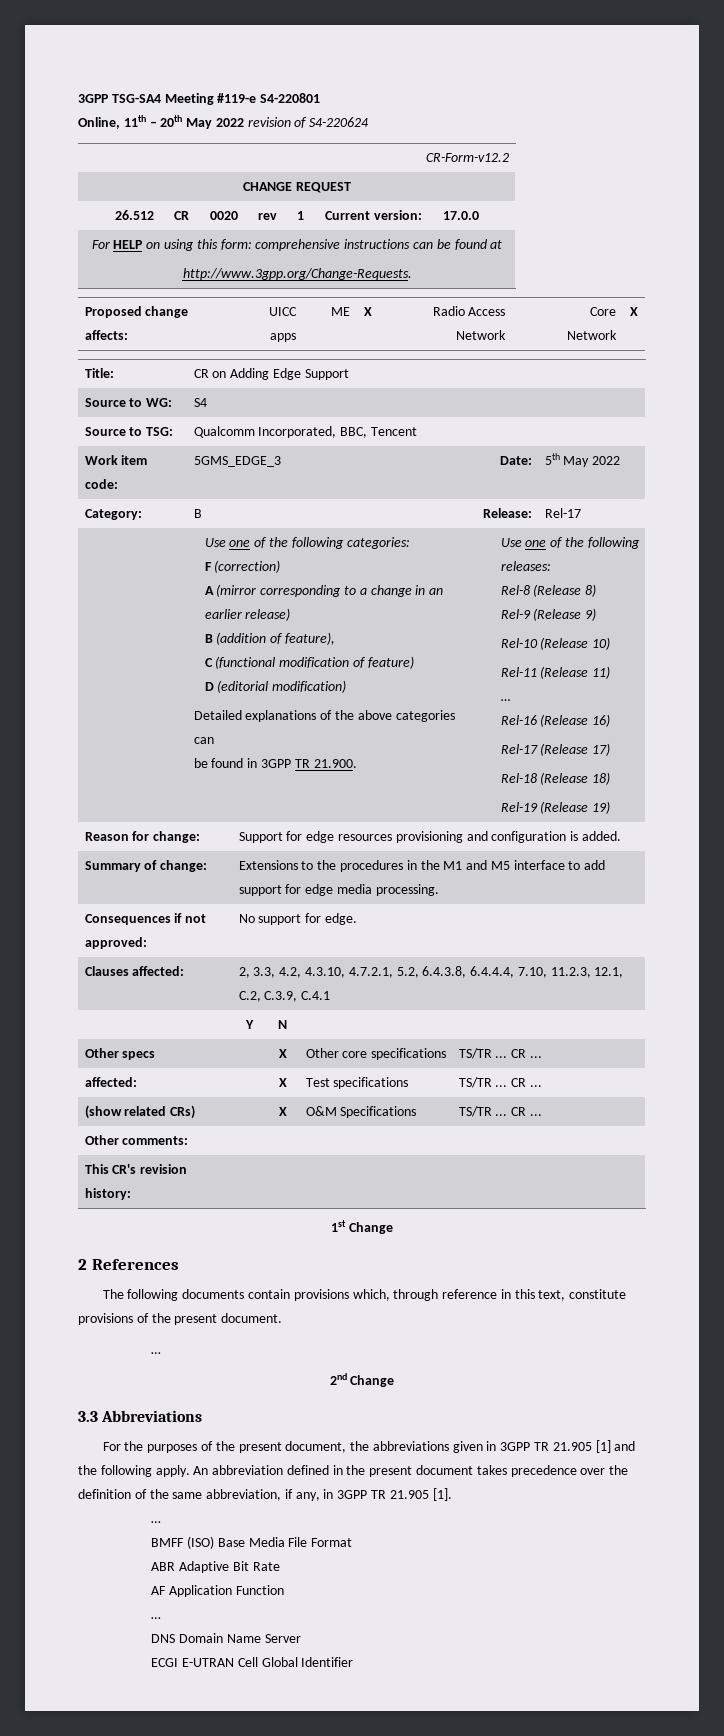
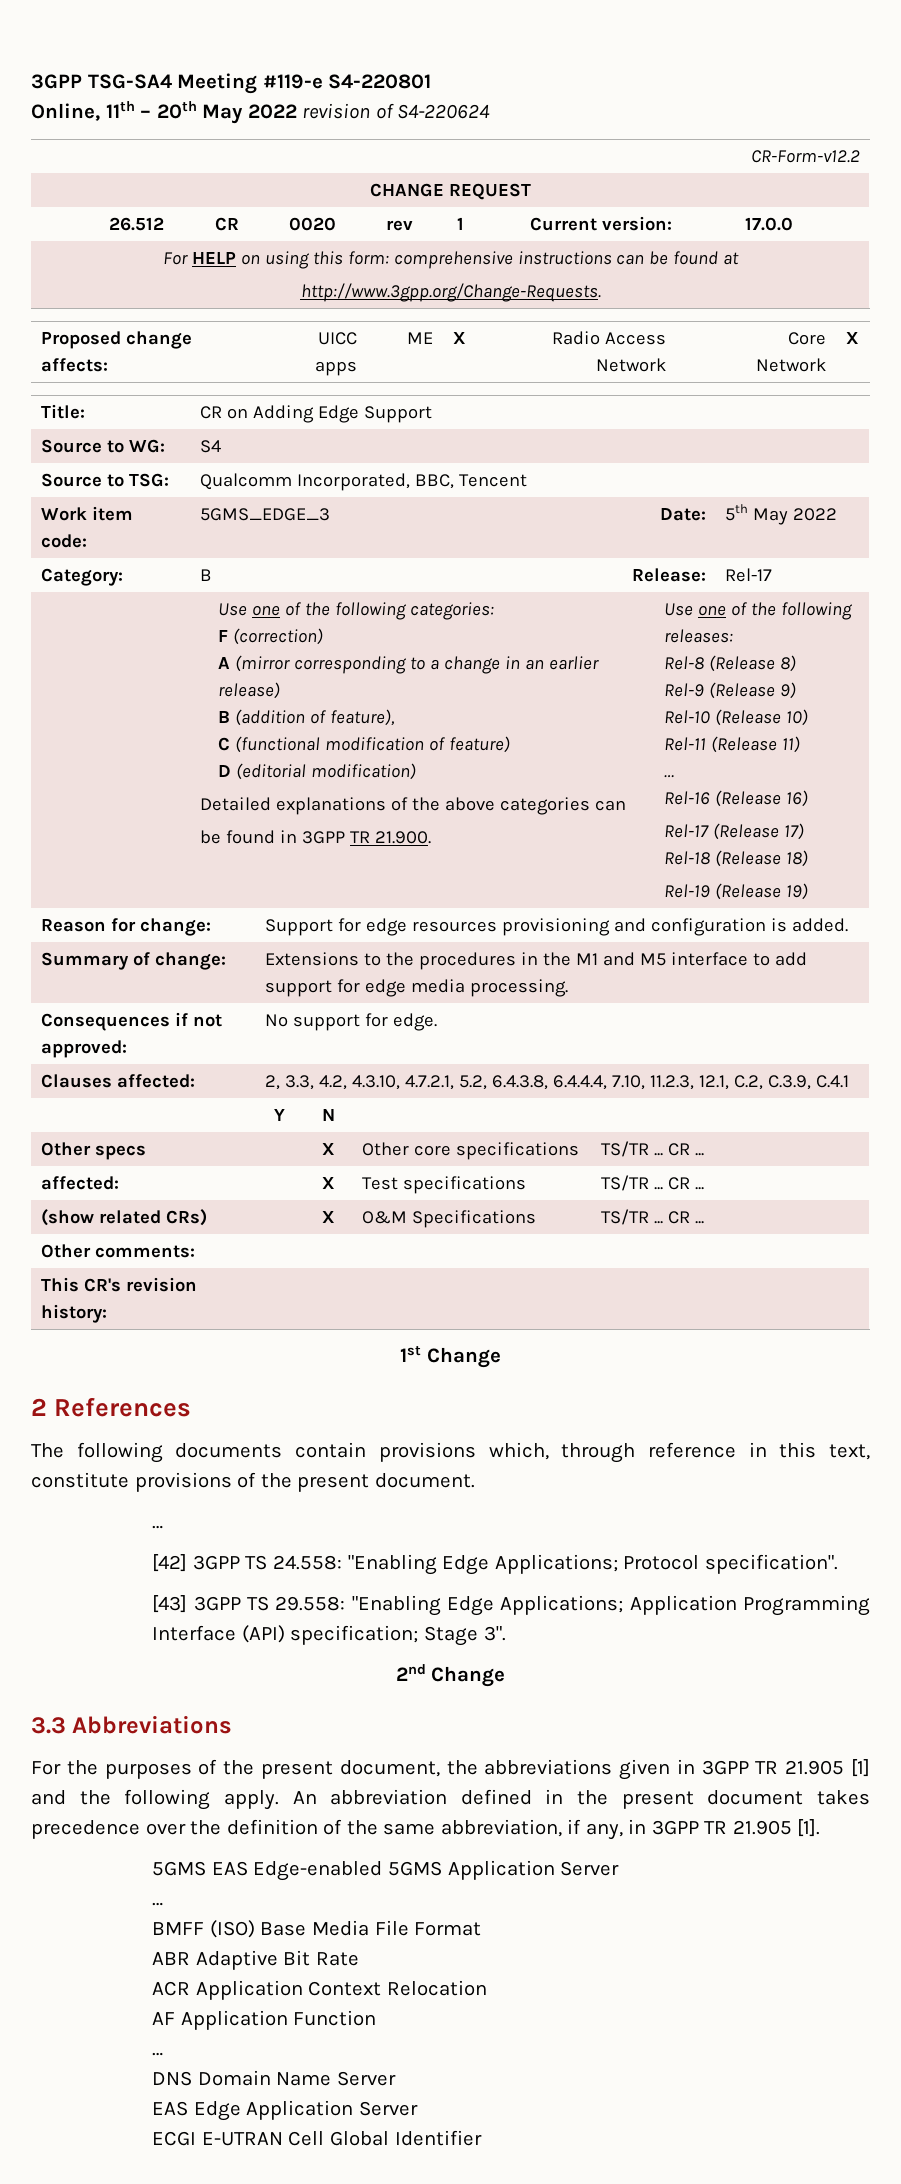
(162, 1353) none -> [152,1554,838,1575] [152,1595,871,1616] [152,1625,506,1646] // [42] 3GPP TS 24.558: "Enabling Edge Applications; Protocol specification". // [43] 3GPP TS 29.558: "Enabling Edge Applications; Application Programming Interface (API) specification; Stage 3".
(452, 1494) none -> [152,1860,620,1881] // 5GMS EAS Edge-enabled 5GMS Application Server
(280, 1566) none -> [152,1980,488,2000] // ACR Application Context Relocation
(301, 1638) none -> [152,2100,419,2121] // EAS Edge Application Server

